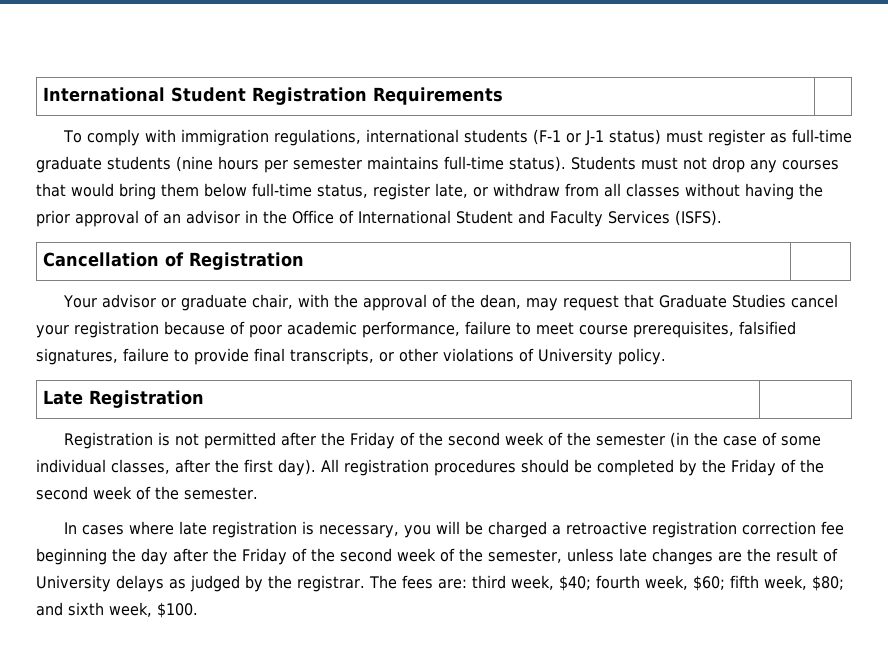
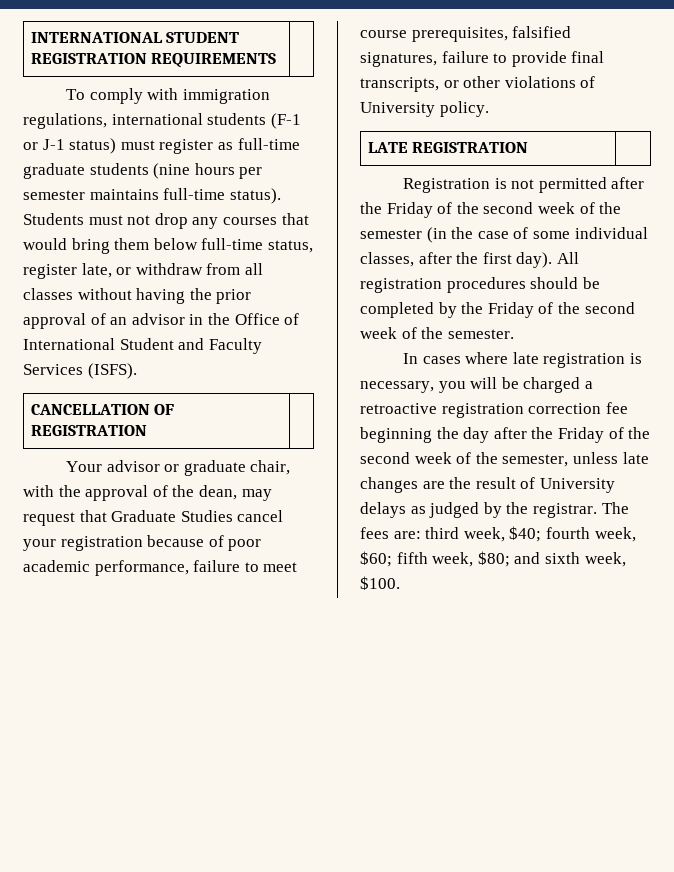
[43,87,504,105] International Student Registration Requirements -> [30,32,240,43] [30,53,277,68] INTERNATIONAL STUDENT REGISTRATION REQUIREMENTS
[43,252,305,270] Cancellation of Registration -> [30,404,175,415] [30,425,147,436] CANCELLATION OF REGISTRATION
[43,390,205,408] Late Registration -> [367,142,529,153] LATE REGISTRATION

